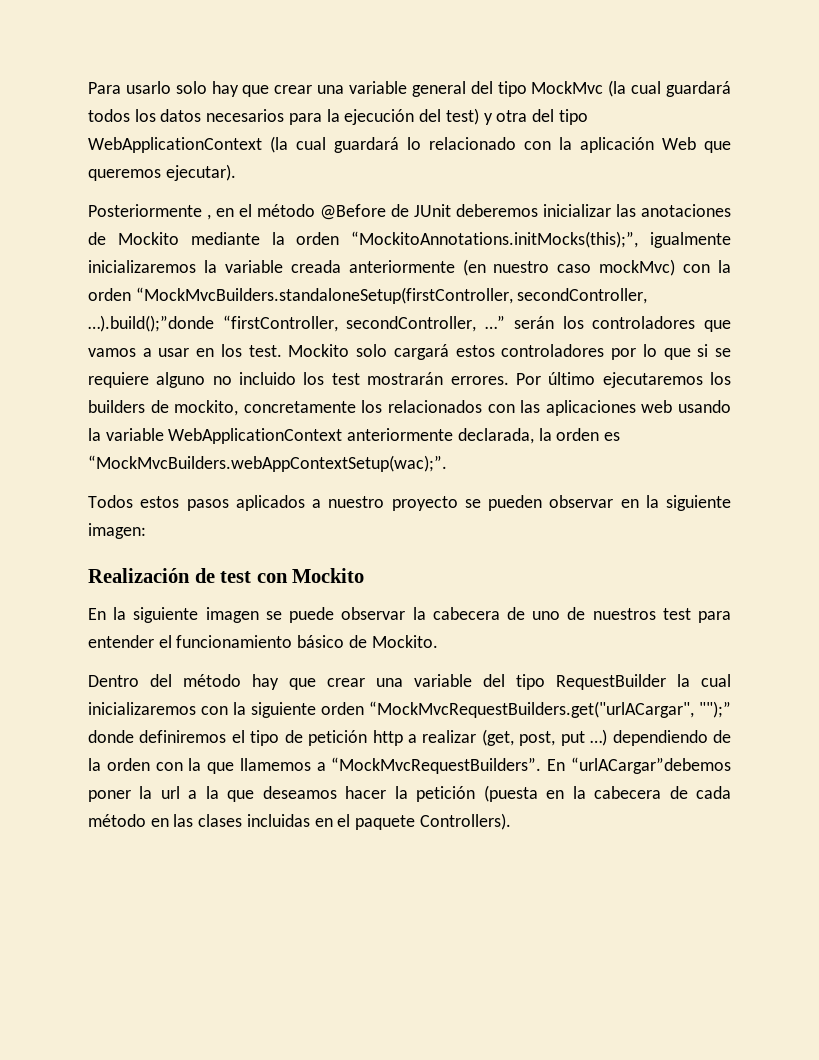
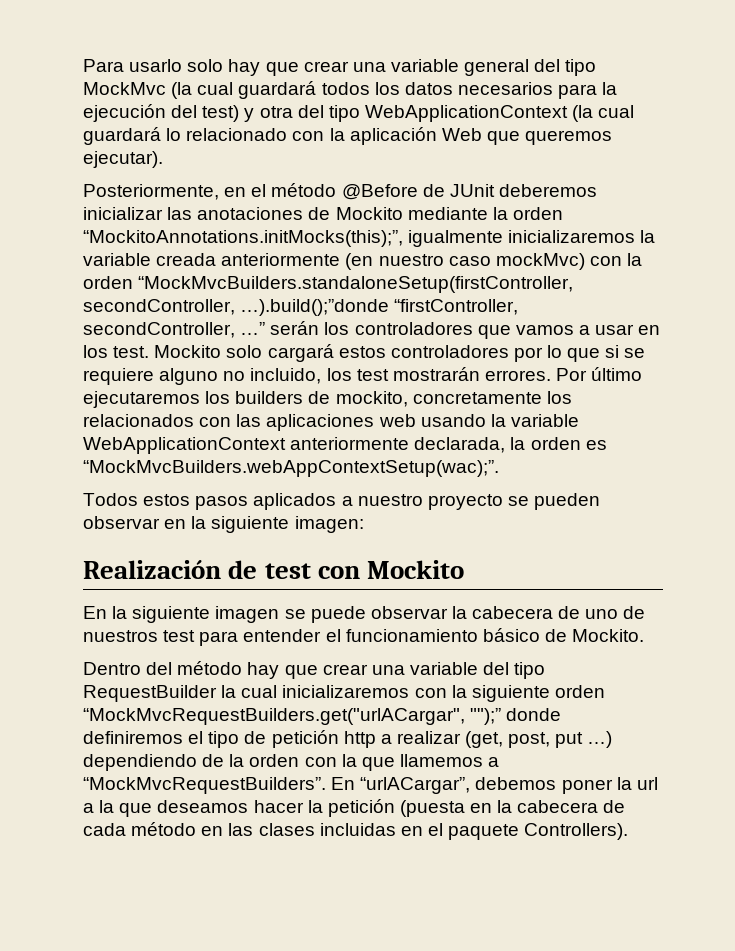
[88,204,211,220] Posteriormente , -> [83,184,219,200] Posteriormente,
[239,372,297,385] incluido -> [250,368,322,384] incluido,
[571,757,731,774] “urlACargar”debemos -> [360,777,557,794] “urlACargar”, debemos

